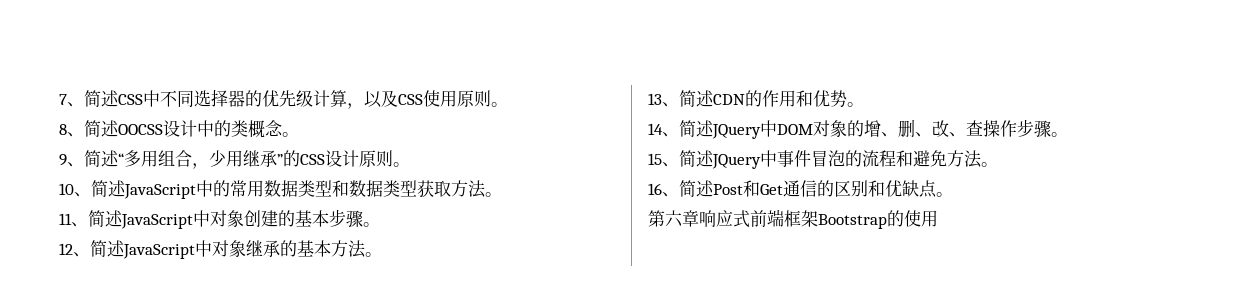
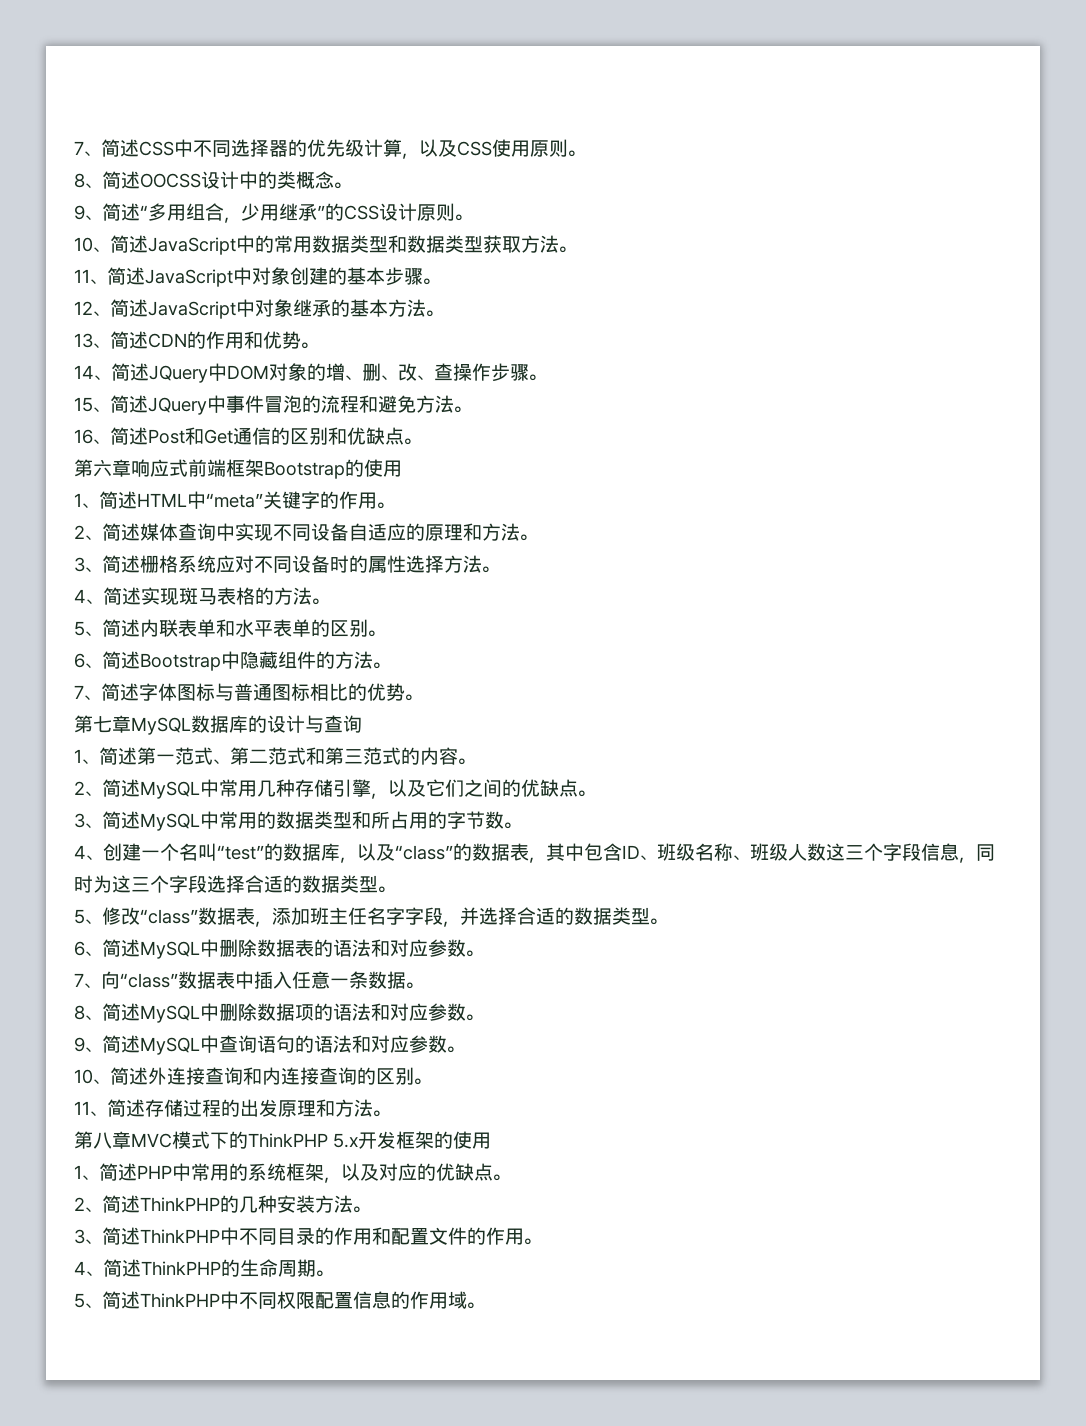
(938, 218) none -> [74,491,394,509] [74,523,537,541] [74,555,499,573] [74,587,329,605] [74,619,385,637] [74,651,390,671] [74,683,422,701] [74,715,362,735] [74,747,475,765] [74,779,595,799] [74,811,521,831] [74,843,995,863] [74,875,395,893] [74,907,667,927] [74,939,483,959] [74,971,423,989] [74,1003,483,1023] [74,1035,464,1055] [74,1067,431,1085] [74,1099,390,1117] [74,1131,491,1149] [74,1163,510,1183] [74,1195,370,1213] [74,1227,541,1245] [74,1259,333,1277] [74,1291,484,1309] // 1、简述HTML中“meta”关键字的作用。 // 2、简述媒体查询中实现不同设备自适应的原理和方法。 // 3、简述栅格系统应对不同设备时的属性选择方法。 // 4、简述实现斑马表格的方法。 // 5、简述内联表单和水平表单的区别。 // 6、简述Bootstrap中隐藏组件的方法。 // 7、简述字体图标与普通图标相比的优势。 // 第七章MySQL数据库的设计与查询 // 1、简述第一范式、第二范式和第三范式的内容。 // 2、简述MySQL中常用几种存储引擎，以及它们之间的优缺点。 // 3、简述MySQL中常用的数据类型和所占用的字节数。 // 4、创建一个名叫“test”的数据库，以及“class”的数据表，其中包含ID、班级名称、班级人数这三个字段信息，同时为这三个字段选择合适的数据类型。 // 5、修改“class”数据表，添加班主任名字字段，并选择合适的数据类型。 // 6、简述MySQL中删除数据表的语法和对应参数。 // 7、向“class”数据表中插入任意一条数据。 // 8、简述MySQL中删除数据项的语法和对应参数。 // 9、简述MySQL中查询语句的语法和对应参数。 // 10、简述外连接查询和内连接查询的区别。 // 11、简述存储过程的出发原理和方法。 // 第八章MVC模式下的ThinkPHP 5.x开发框架的使用 // 1、简述PHP中常用的系统框架，以及对应的优缺点。 // 2、简述ThinkPHP的几种安装方法。 // 3、简述ThinkPHP中不同目录的作用和配置文件的作用。 // 4、简述ThinkPHP的生命周期。 // 5、简述ThinkPHP中不同权限配置信息的作用域。

